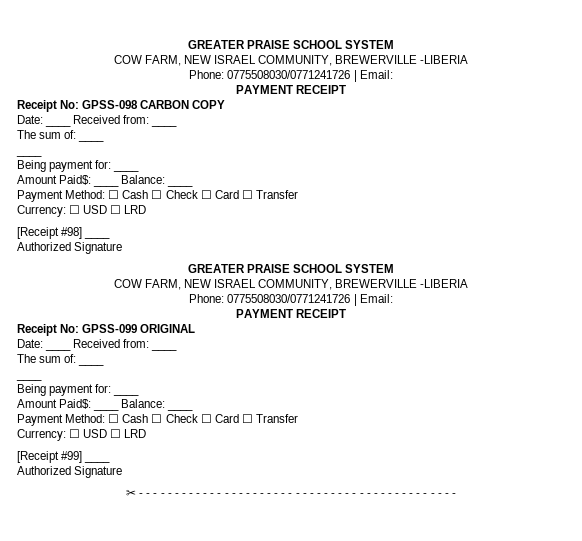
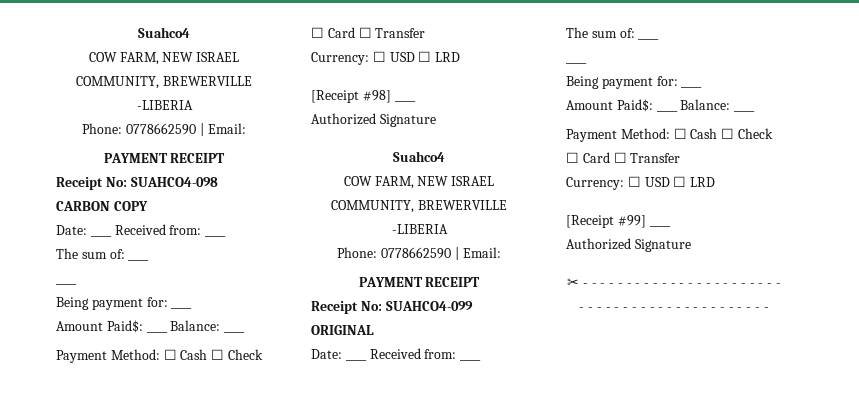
[187,40,395,49] [113,55,469,66] [189,70,393,82] [235,85,347,94] [17,100,139,112] GREATER PRAISE SCHOOL SYSTEM // COW FARM, NEW ISRAEL COMMUNITY, BREWERVILLE -LIBERIA // Phone: 0775508030/0771241726 | Email: // PAYMENT RECEIPT // Receipt No: GPSS-098 -> [138,27,190,38] [88,52,240,65] [76,76,252,89] [136,100,193,110] [82,123,246,136] [103,153,226,163] [56,177,218,190] Suahco4 // COW FARM, NEW ISRAEL COMMUNITY, BREWERVILLE -LIBERIA // Phone: 0778662590 | Email: // PAYMENT RECEIPT // Receipt No: SUAHCO4-098
[187,264,395,273] [113,279,469,290] [189,294,393,306] [235,309,347,318] [17,324,138,336] GREATER PRAISE SCHOOL SYSTEM // COW FARM, NEW ISRAEL COMMUNITY, BREWERVILLE -LIBERIA // Phone: 0775508030/0771241726 | Email: // PAYMENT RECEIPT // Receipt No: GPSS-099 -> [393,151,445,162] [343,176,495,189] [331,200,507,213] [391,224,448,234] [337,247,501,260] [358,277,481,287] [311,301,473,314] Suahco4 // COW FARM, NEW ISRAEL COMMUNITY, BREWERVILLE -LIBERIA // Phone: 0778662590 | Email: // PAYMENT RECEIPT // Receipt No: SUAHCO4-099

